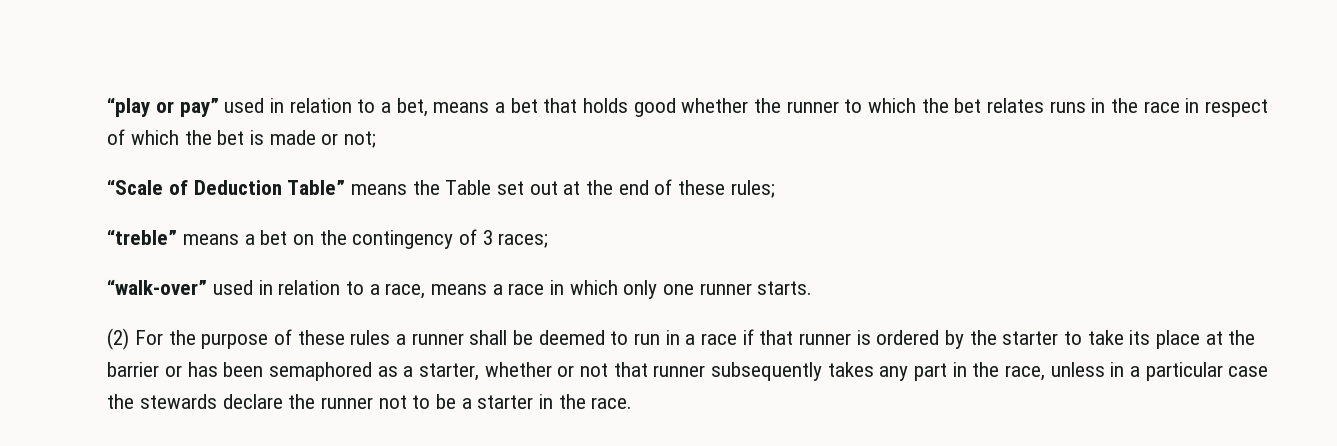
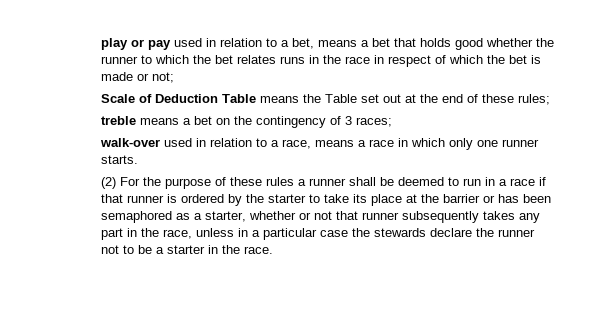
[107,97,219,117] “play or pay” -> [100,38,171,50] play or pay
[107,179,164,195] “Scale -> [100,94,135,103] Scale
[287,180,346,195] Table” -> [221,94,256,103] Table
[107,229,178,245] “treble” -> [100,116,136,125] treble
[107,279,208,295] “walk-over” -> [99,138,160,147] walk-over

